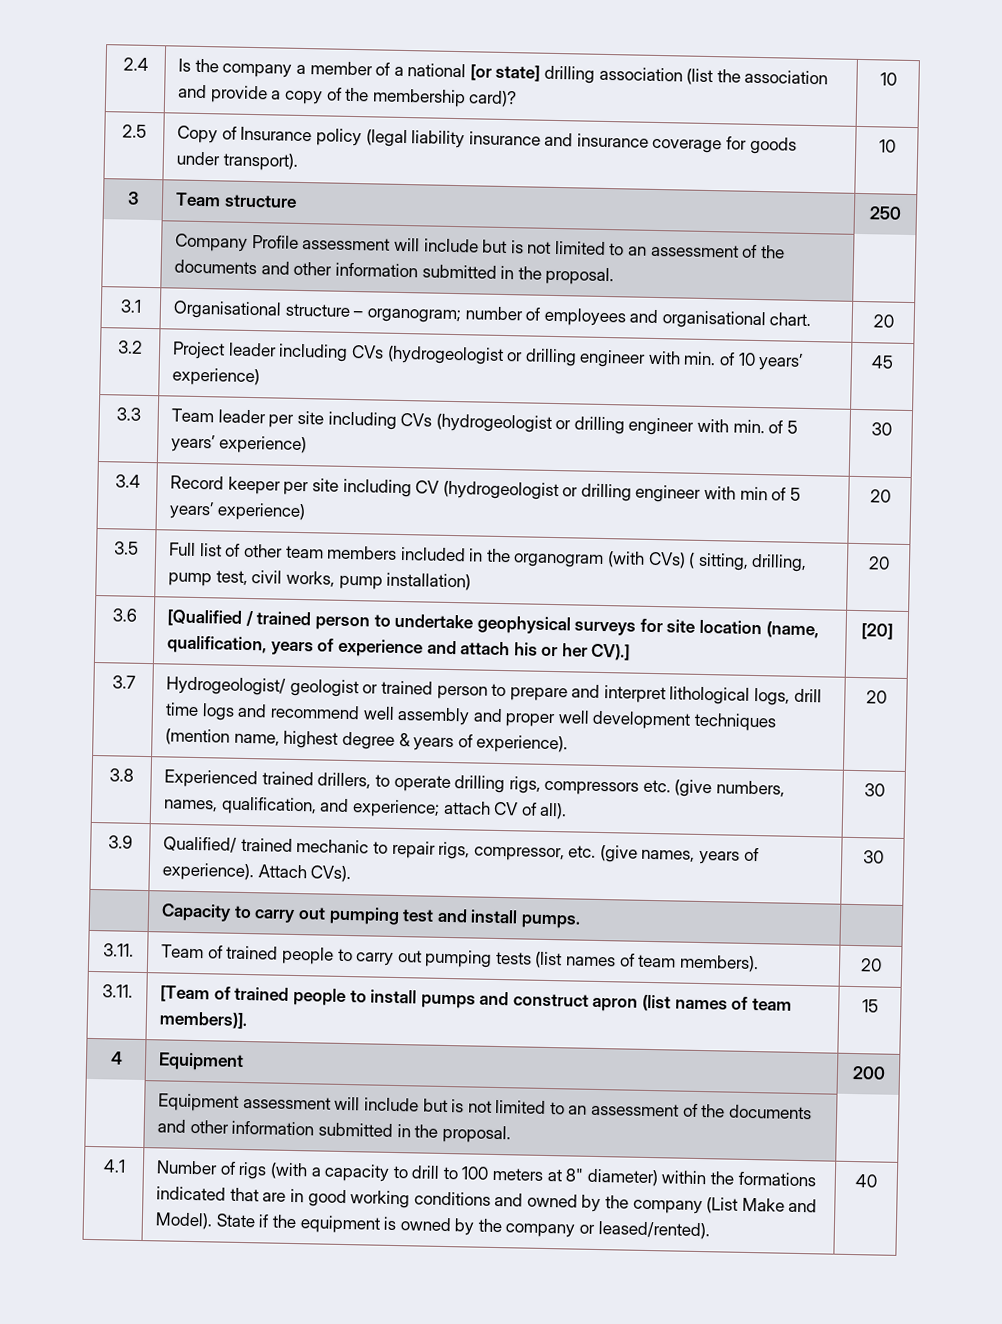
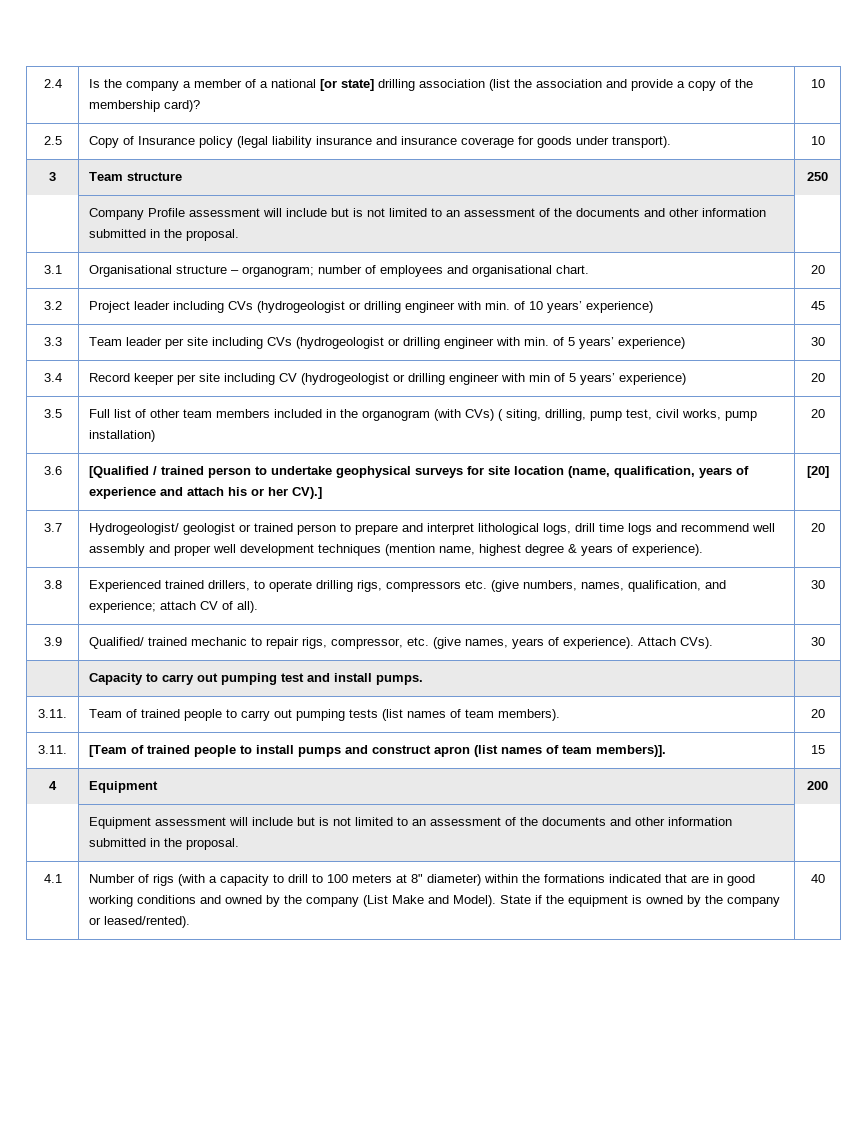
[697,552,749,571] sitting, -> [506,409,542,421] siting,

